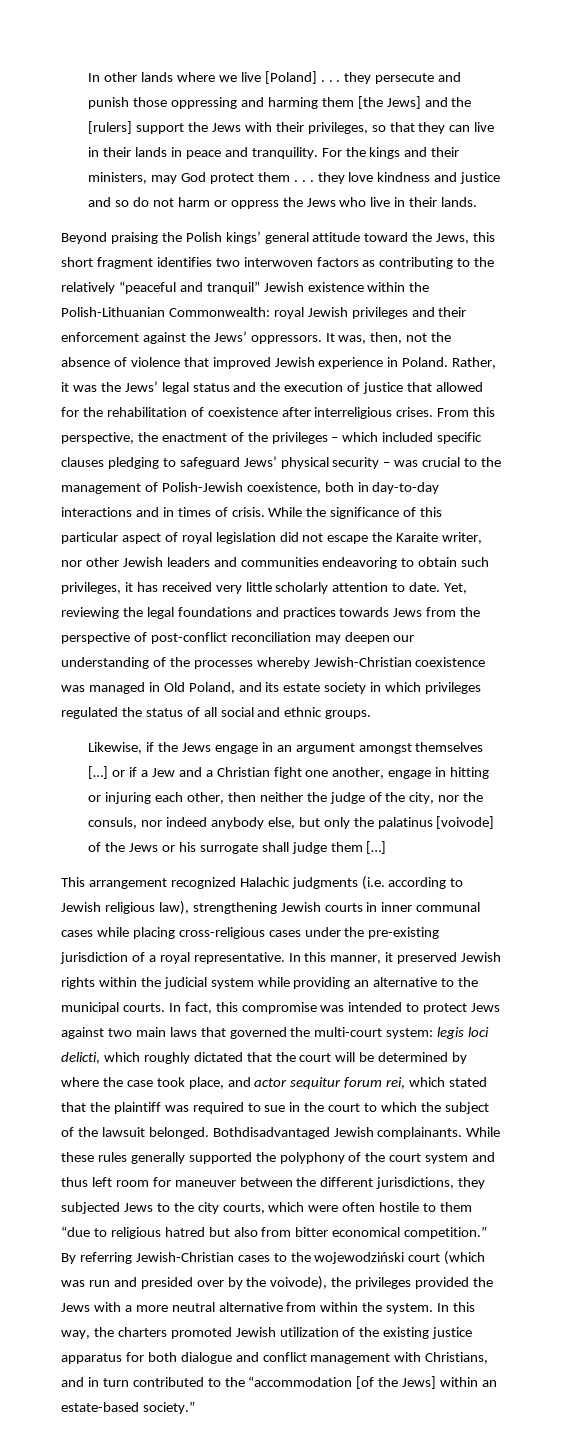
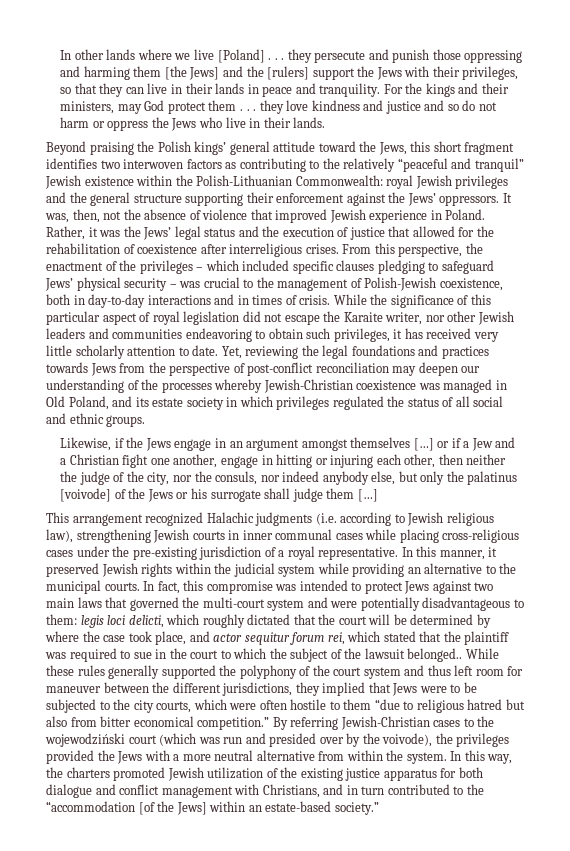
(435, 312) none -> [69,192,244,206] the general structure supporting
[386,1028,434,1039] system: -> [267,597,524,611] [46,614,77,625] system and were potentially disadvantageous to them:
[148,1127,463,1139] belonged. Bothdisadvantaged Jewish complainants. -> [407,648,463,662] belonged..
[61,1202,153,1214] subjected Jews -> [322,682,477,696] [46,699,96,713] implied that Jews were to be subjected

